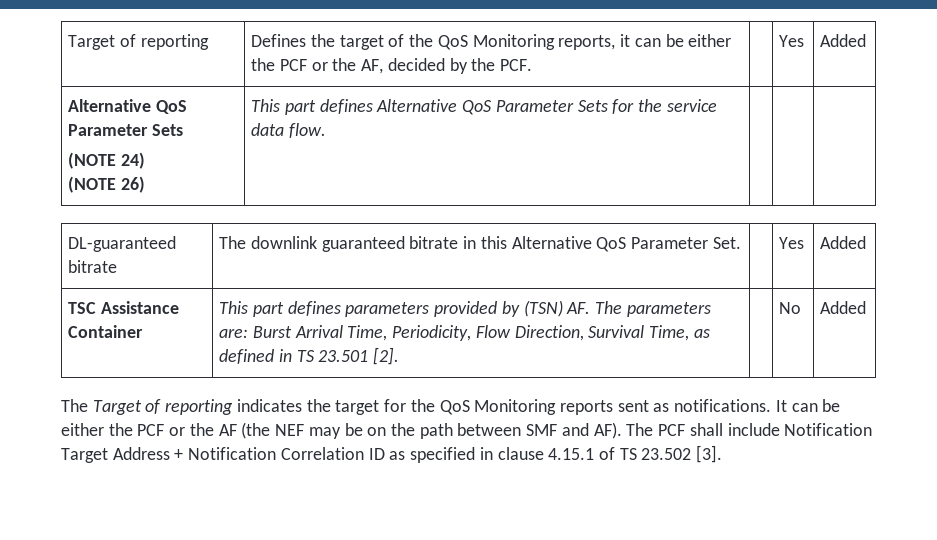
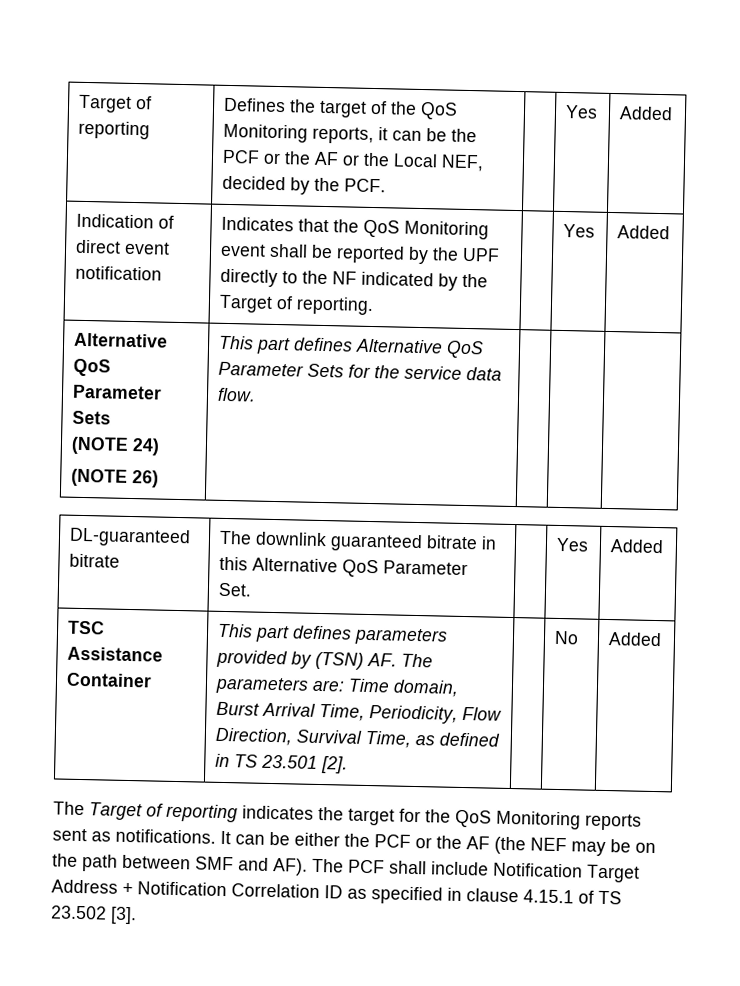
[688,34,732,47] [251,58,384,74] either the PCF or the AF, -> [451,128,478,143] [222,149,485,172] the PCF or the AF or the Local NEF,
(867, 40) none -> [76,213,175,229] [75,239,171,255] [75,265,163,281] [221,216,490,240] [220,243,501,265] [220,268,489,291] [219,294,375,316] [563,223,596,238] [617,225,671,240] // Indication of direct event notification | Indicates that the QoS Monitoring event shall be reported by the UPF directly to the NF indicated by the Target of reporting. | | Yes | Added
(249, 333) none -> [348,678,460,697] Time domain,

